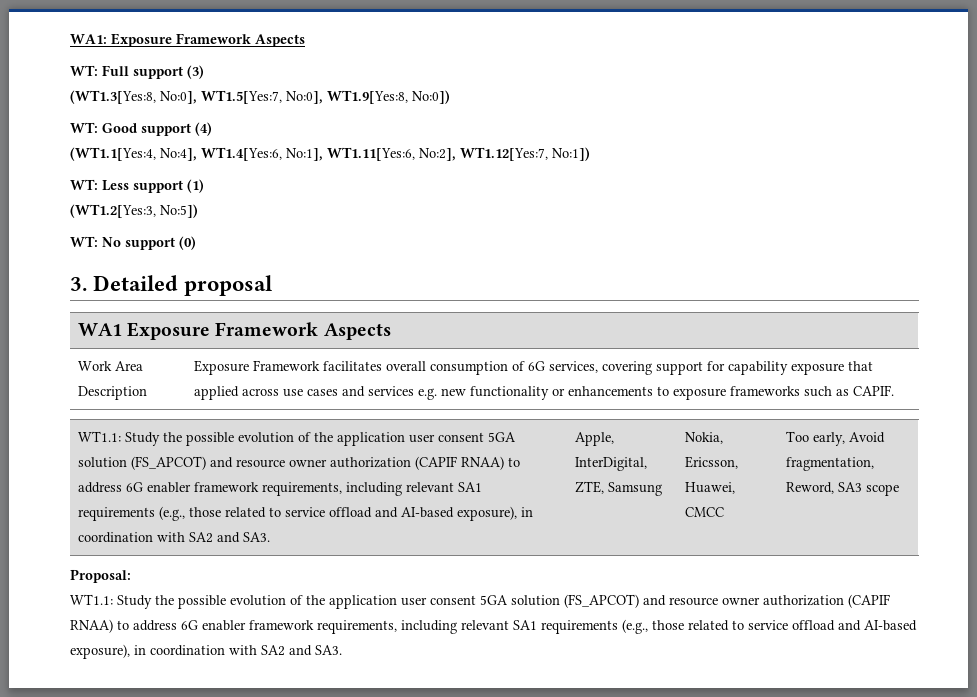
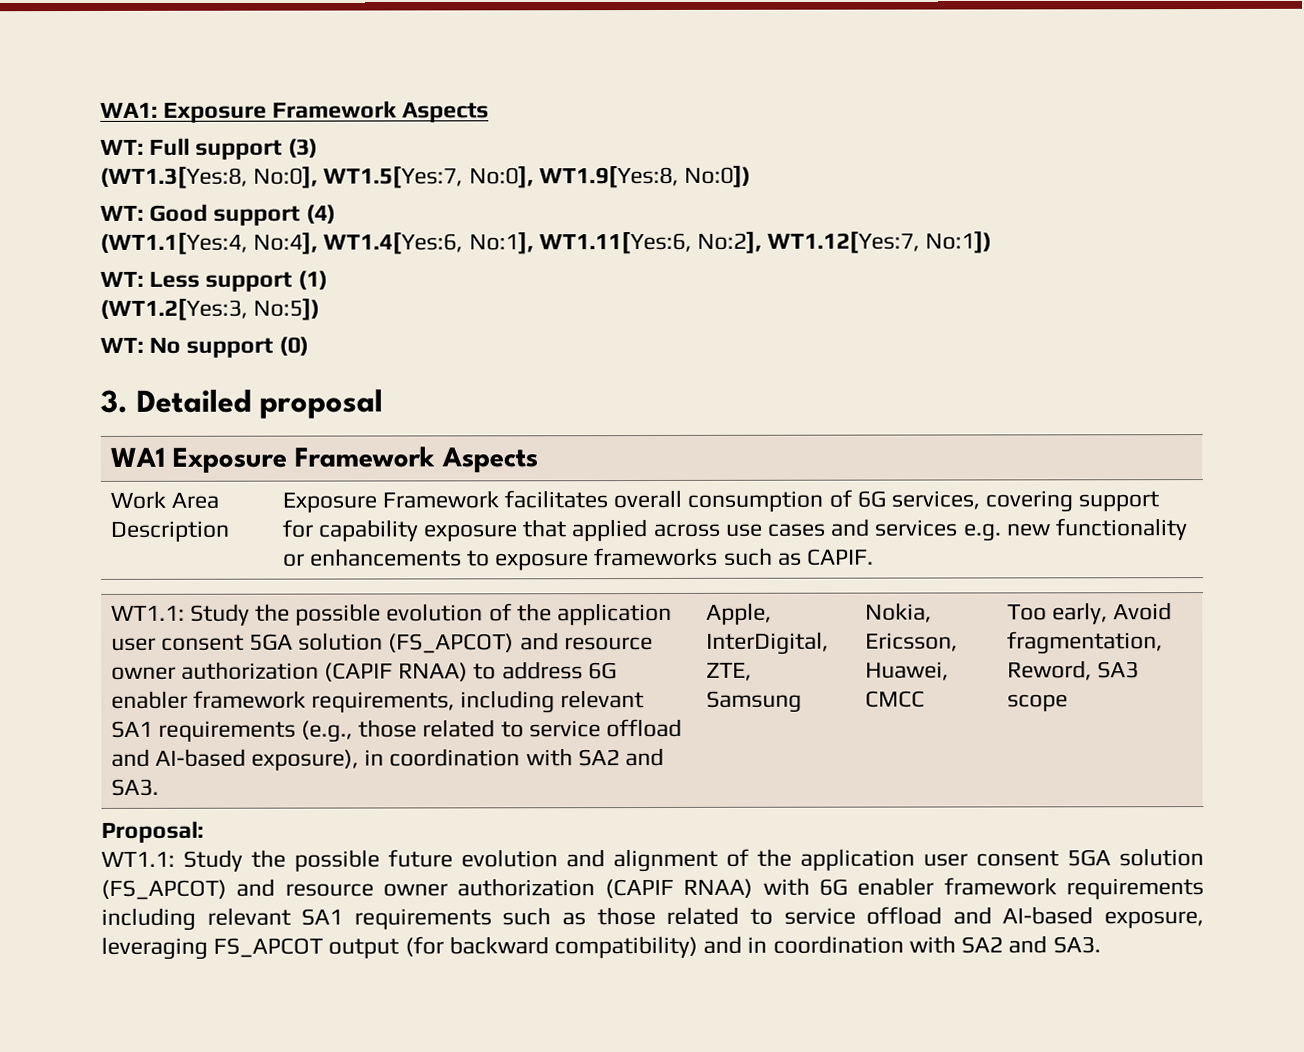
[230,595,286,606] evolution -> [388,848,718,873] future evolution and alignment
[117,619,917,634] [70,644,130,659] to address 6G enabler framework requirements, including relevant SA1 requirements (e.g., those related to service offload and AI-based exposure), -> [762,877,1204,900] [101,906,1205,931] [101,935,743,960] with 6G enabler framework requirements including relevant SA1 requirements such as those related to service offload and AI-based exposure, leveraging FS_APCOT output (for backward compatibility) and

